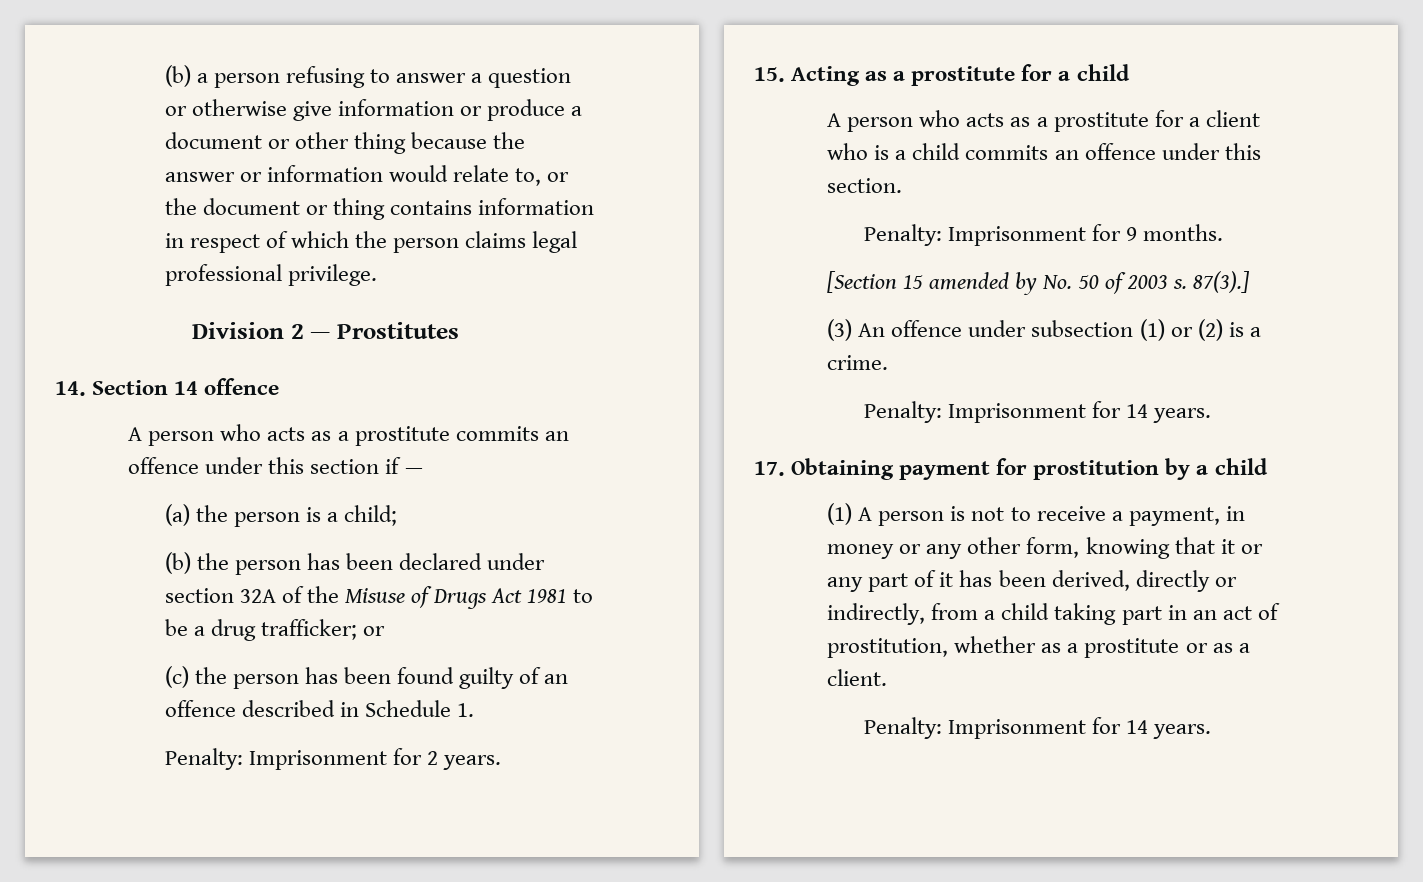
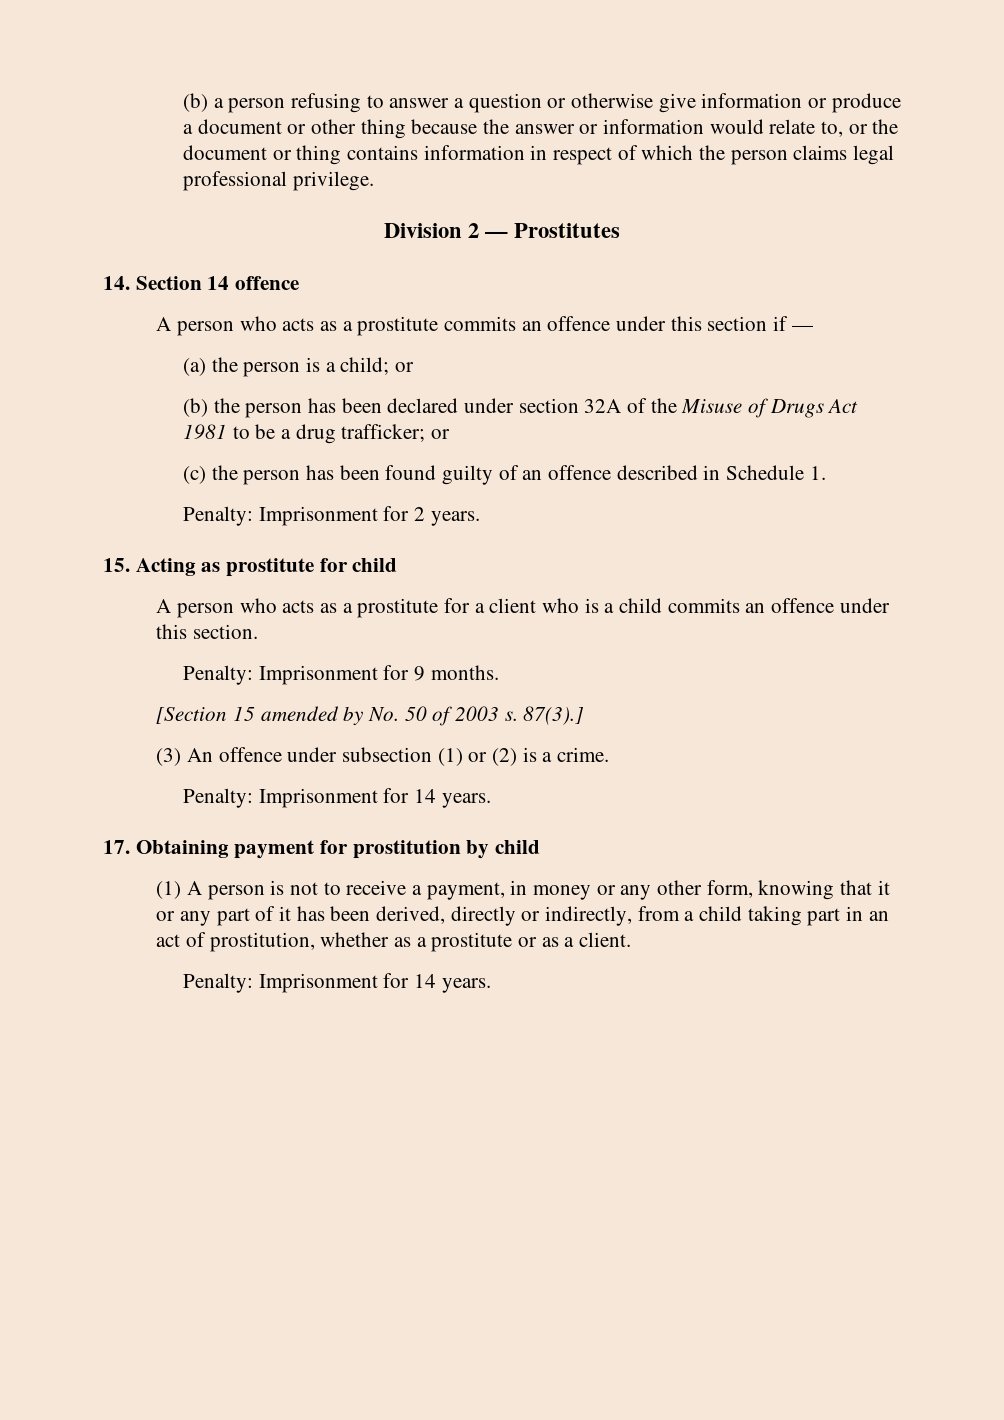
(398, 515) none -> [395,362,415,372] or
[893,64,1071,86] a prostitute for a -> [226,558,348,577] prostitute for
[1196,465,1209,475] a -> (490, 849) none

